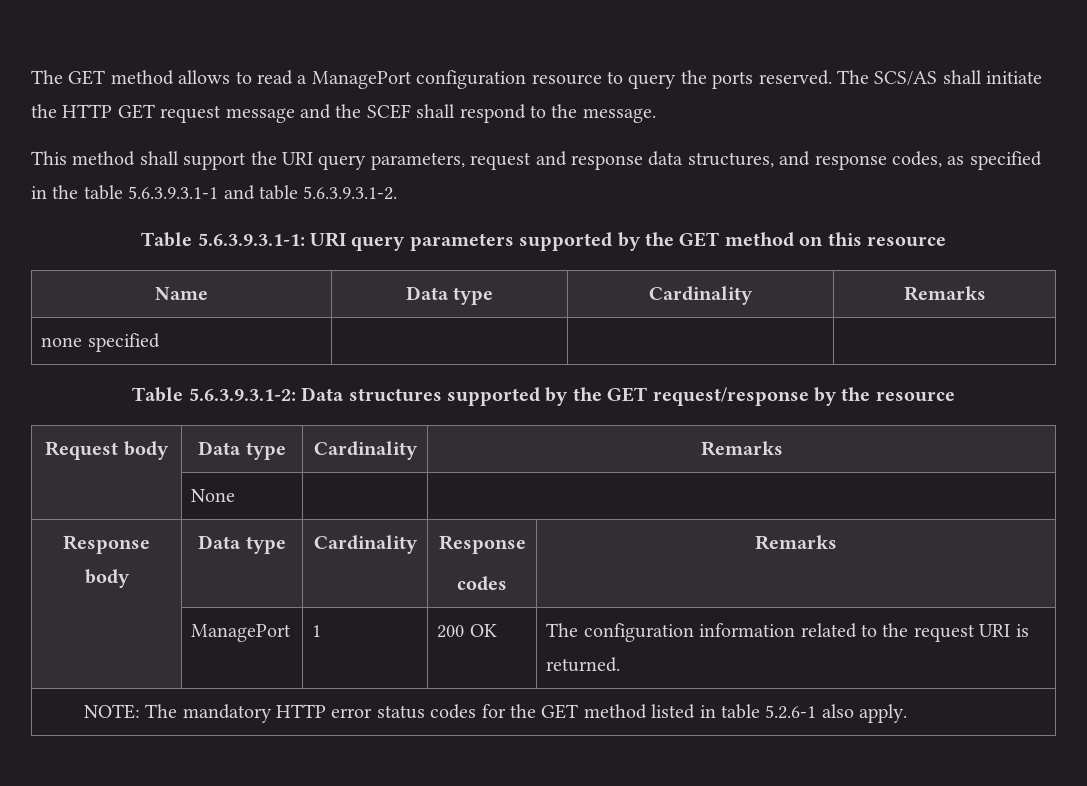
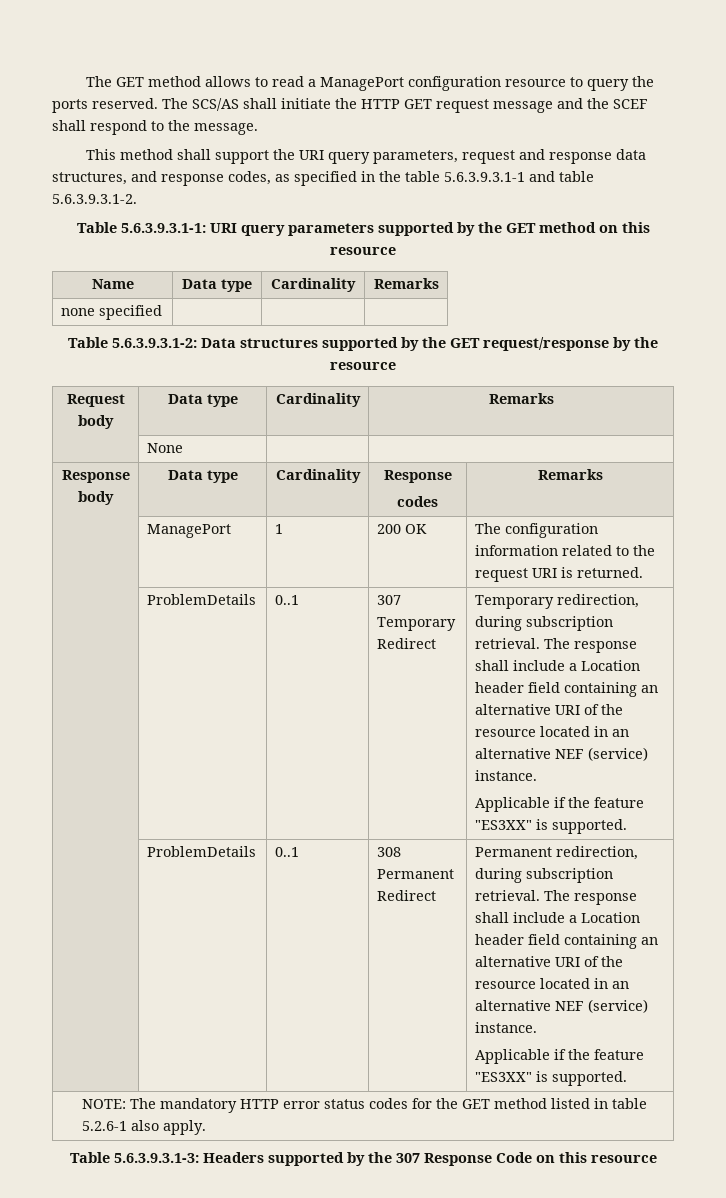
(621, 664) none -> [146,594,256,605] [274,595,299,605] [376,595,401,605] [376,617,456,631] [376,638,436,649] [474,594,639,609] [474,616,613,631] [474,638,637,653] [474,660,640,671] [474,682,658,697] [474,704,623,715] [474,726,629,737] [474,747,648,761] [474,770,537,781] [474,797,644,812] [474,819,627,834] [146,846,256,857] [274,847,299,857] [376,847,401,857] [376,869,454,879] [376,890,436,901] [474,846,638,860] [474,868,613,883] [474,890,637,905] [474,912,640,923] [474,934,658,949] [474,956,623,967] [474,978,629,989] [474,999,648,1013] [474,1022,537,1033] [474,1049,644,1064] [474,1071,627,1086] // | ProblemDetails | 0..1 | 307 Temporary Redirect | Temporary redirection, during subscription retrieval. The response shall include a Location header field containing an alternative URI of the resource located in an alternative NEF (service) instance. // Applicable if the feature "ES3XX" is supported. // | ProblemDetails | 0..1 | 308 Permanent Redirect | Permanent redirection, during subscription retrieval. The response shall include a Location header field containing an alternative URI of the resource located in an alternative NEF (service) instance. // Applicable if the feature "ES3XX" is supported.
(908, 713) none -> [69,1152,657,1166] // Table 5.6.3.9.3.1-3: Headers supported by the 307 Response Code on this resource

